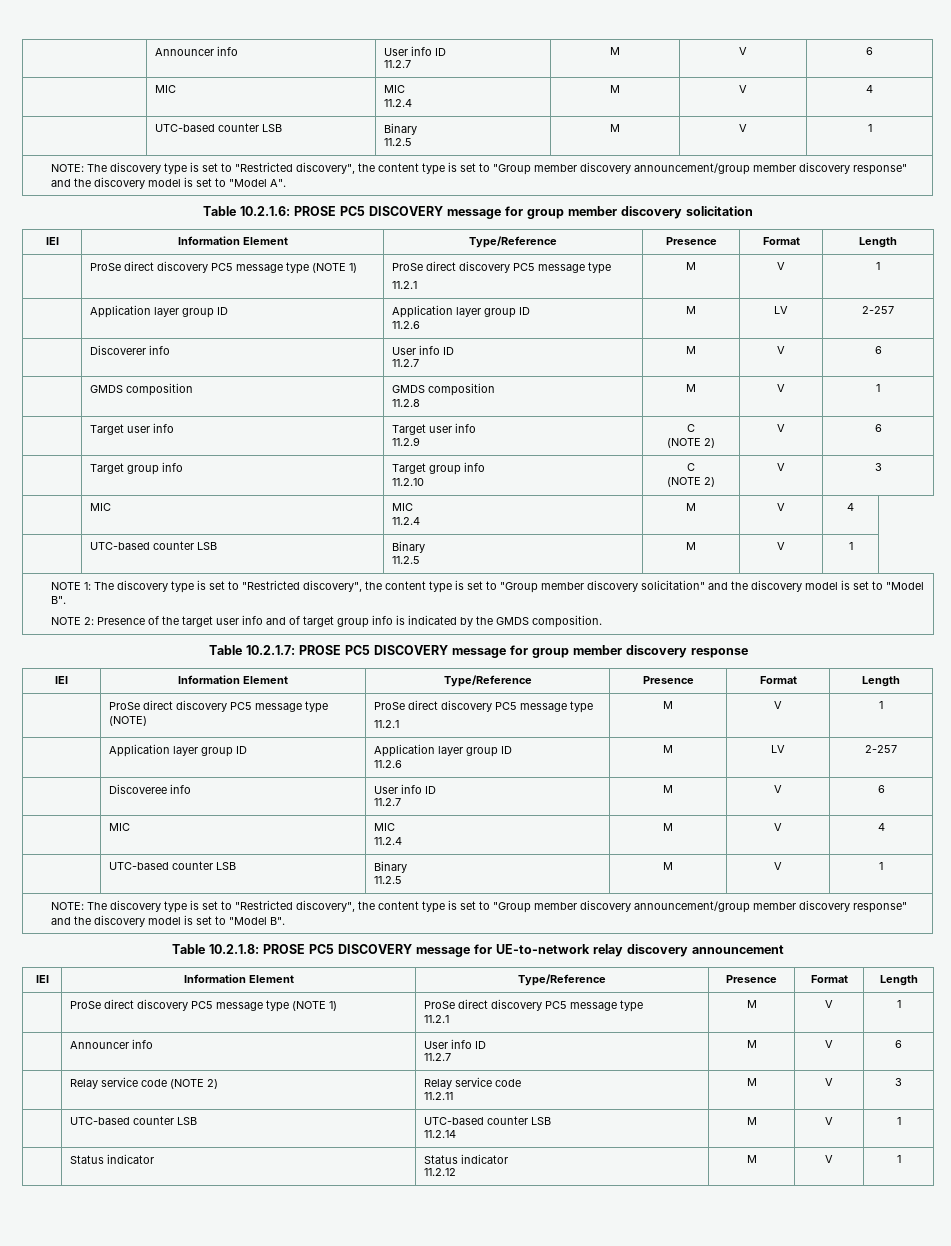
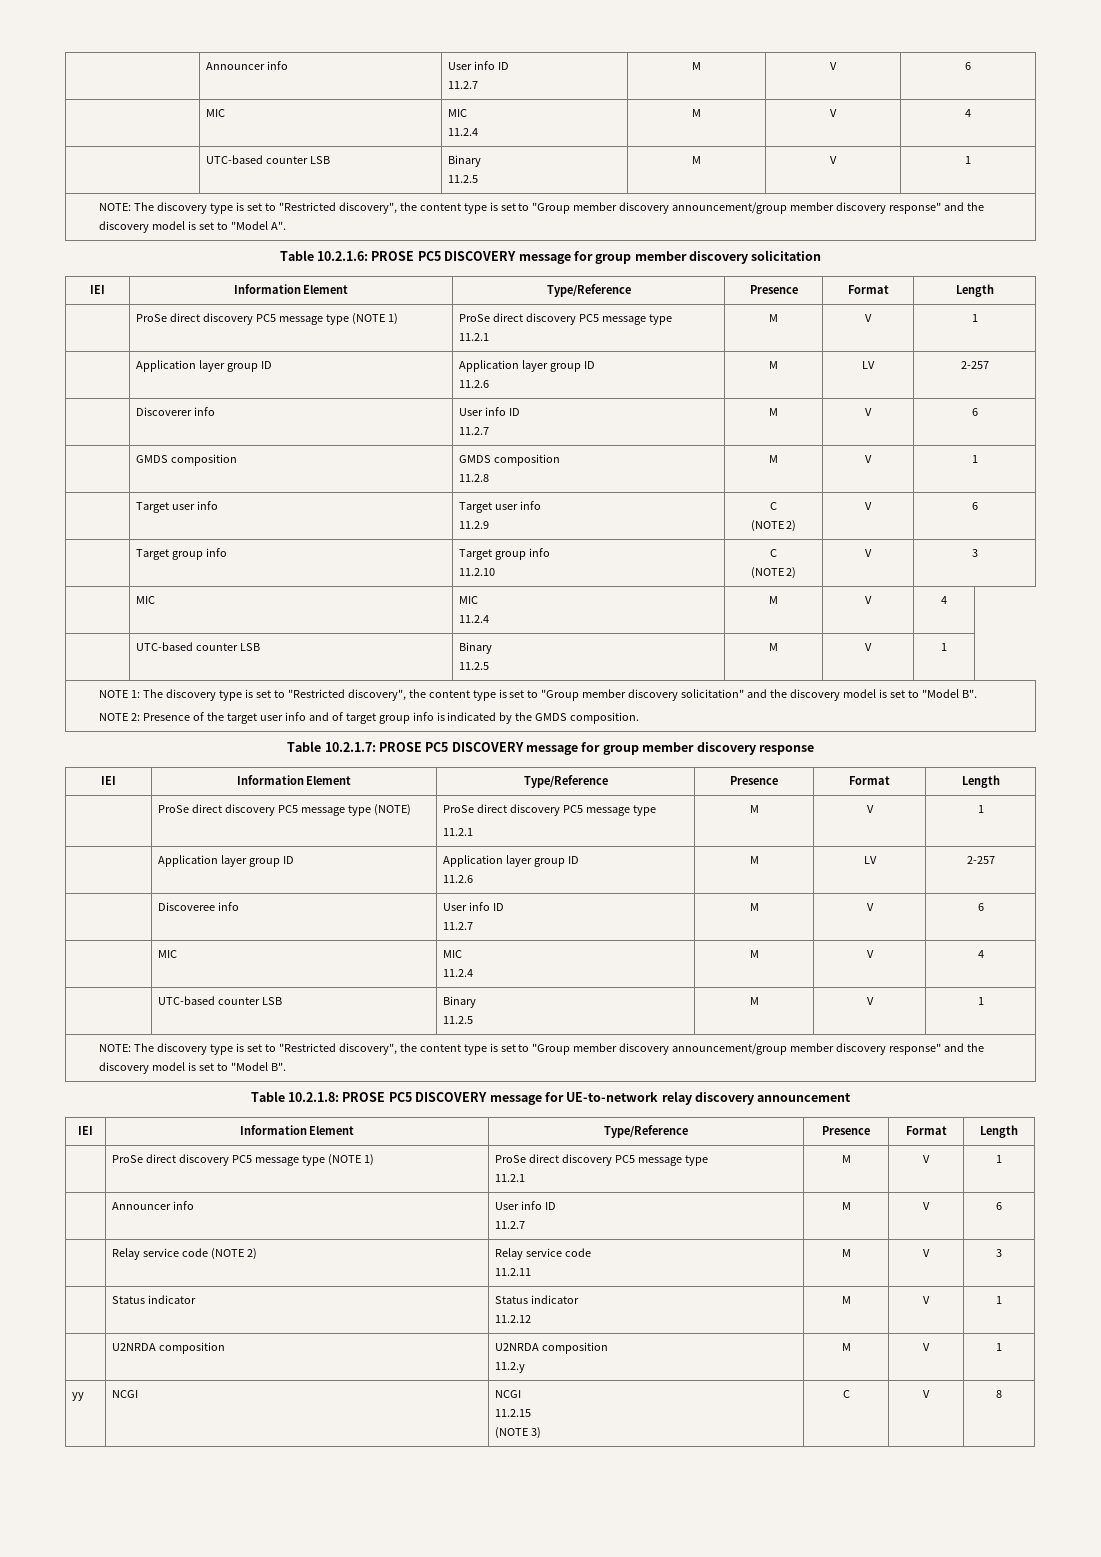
[70,1116,198,1125] [424,1116,552,1125] [424,1130,457,1138] [746,1117,757,1125] [825,1117,833,1125] [896,1117,901,1125] // | UTC-based counter LSB | UTC-based counter LSB // 11.2.14 | M | V | 1 -> (1002, 1253) none
(901, 1159) none -> [111,1342,225,1354] [494,1342,608,1354] [494,1362,525,1373] [841,1343,851,1351] [923,1343,930,1351] [996,1343,1002,1351] [71,1392,84,1401] [111,1390,138,1398] [494,1390,521,1398] [494,1409,531,1417] [494,1427,541,1439] [842,1390,850,1398] [923,1390,930,1398] [996,1390,1002,1398] // | U2NRDA composition | U2NRDA composition // 11.2.y | M | V | 1 // yy | NCGI | NCGI // 11.2.15 // (NOTE 3) | C | V | 8

